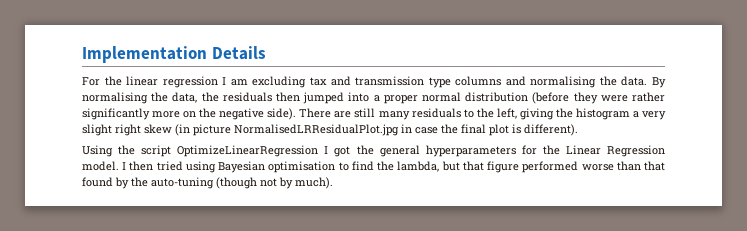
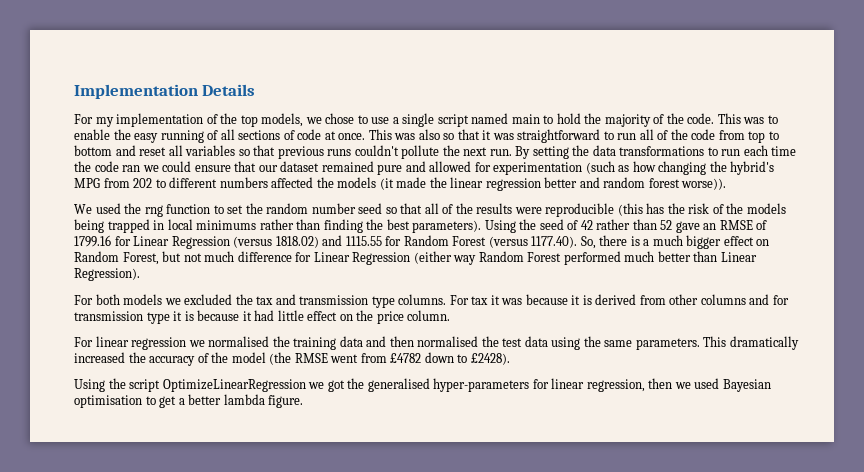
[104,76,666,88] [82,92,665,104] [82,108,666,120] [82,124,578,136] the linear regression I am excluding tax and transmission type columns and normalising the data. By normalising the data, the residuals then jumped into a proper normal distribution (before they were rather significantly more on the negative side). There are still many residuals to the left, giving the histogram a very slight right skew (in picture NormalisedLRResidualPlot.jpg in case the final plot is different). -> [95,113,778,127] [74,129,779,143] [74,145,797,159] [74,161,775,175] [74,177,727,191] [74,203,786,217] [74,219,768,233] [74,235,770,249] [74,251,757,265] [74,268,140,281] [74,294,789,308] [74,310,451,324] [74,336,799,350] [74,352,510,366] my implementation of the top models, we chose to use a single script named main to hold the majority of the code. This was to enable the easy running of all sections of code at once. This was also so that it was straightforward to run all of the code from top to bottom and reset all variables so that previous runs couldn't pollute the next run. By setting the data transformations to run each time the code ran we could ensure that our dataset remained pure and allowed for experimentation (such as how changing the hybrid's MPG from 202 to different numbers affected the models (it made the linear regression better and random forest worse)). // We used the rng function to set the random number seed so that all of the results were reproducible (this has the risk of the models being trapped in local minimums rather than finding the best parameters). Using the seed of 42 rather than 52 gave an RMSE of 1799.16 for Linear Regression (versus 1818.02) and 1115.55 for Random Forest (versus 1177.40). So, there is a much bigger effect on Random Forest, but not much difference for Linear Regression (either way Random Forest performed much better than Linear Regression). // For both models we excluded the tax and transmission type columns. For tax it was because it is derived from other columns and for transmission type it is because it had little effect on the price column. // For linear regression we normalised the training data and then normalised the test data using the same parameters. This dramatically increased the accuracy of the model (the RMSE went from £4782 down to £2428).
[324,146,329,154] I -> [308,382,325,389] we
[379,145,665,157] [82,161,666,173] [82,177,333,189] general hyperparameters for the Linear Regression model. I then tried using Bayesian optimisation to find the lambda, but that figure performed worse than that found by the auto-tuning (though not by much). -> [367,378,771,392] [74,394,304,408] generalised hyper-parameters for linear regression, then we used Bayesian optimisation to get a better lambda figure.

